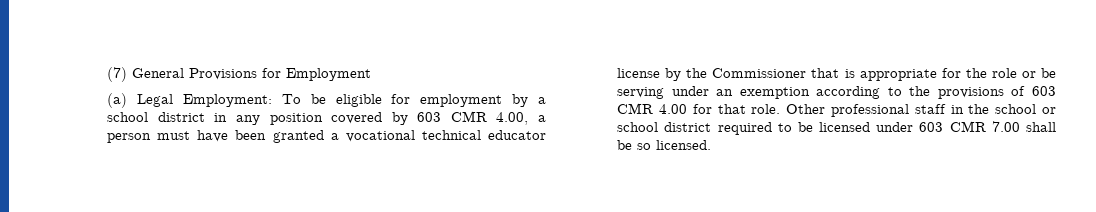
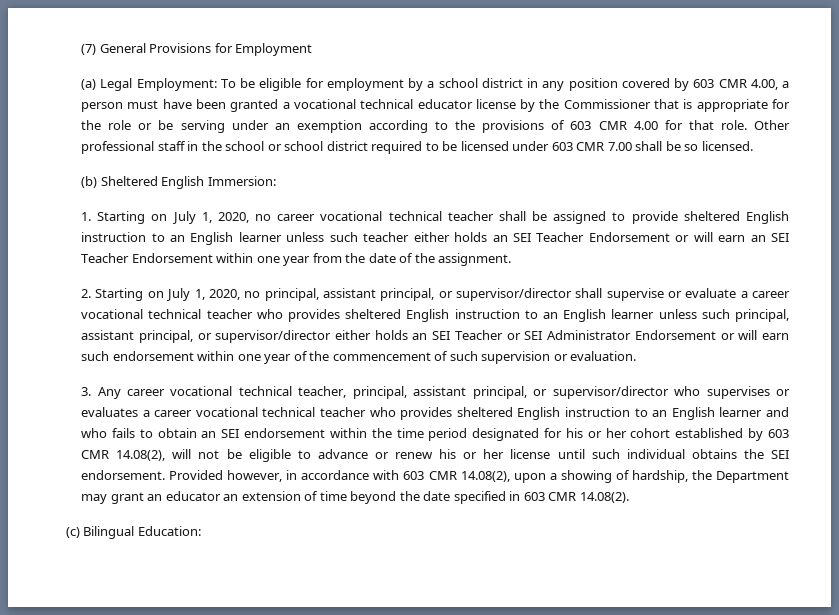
(712, 145) none -> [81,176,276,189] [81,211,789,224] [81,232,789,245] [81,253,512,266] [81,288,791,301] [81,309,790,322] [81,330,789,343] [81,351,637,364] [81,386,790,399] [81,407,789,420] [81,428,789,441] [81,449,790,462] [81,470,789,483] [81,491,629,504] [65,526,201,539] // (b) Sheltered English Immersion: // 1. Starting on July 1, 2020, no career vocational technical teacher shall be assigned to provide sheltered English instruction to an English learner unless such teacher either holds an SEI Teacher Endorsement or will earn an SEI Teacher Endorsement within one year from the date of the assignment. // 2. Starting on July 1, 2020, no principal, assistant principal, or supervisor/director shall supervise or evaluate a career vocational technical teacher who provides sheltered English instruction to an English learner unless such principal, assistant principal, or supervisor/director either holds an SEI Teacher or SEI Administrator Endorsement or will earn such endorsement within one year of the commencement of such supervision or evaluation. // 3. Any career vocational technical teacher, principal, assistant principal, or supervisor/director who supervises or evaluates a career vocational technical teacher who provides sheltered English instruction to an English learner and who fails to obtain an SEI endorsement within the time period designated for his or her cohort established by 603 CMR 14.08(2), will not be eligible to advance or renew his or her license until such individual obtains the SEI endorsement. Provided however, in accordance with 603 CMR 14.08(2), upon a showing of hardship, the Department may grant an educator an extension of time beyond the date specified in 603 CMR 14.08(2). // (c) Bilingual Education:

